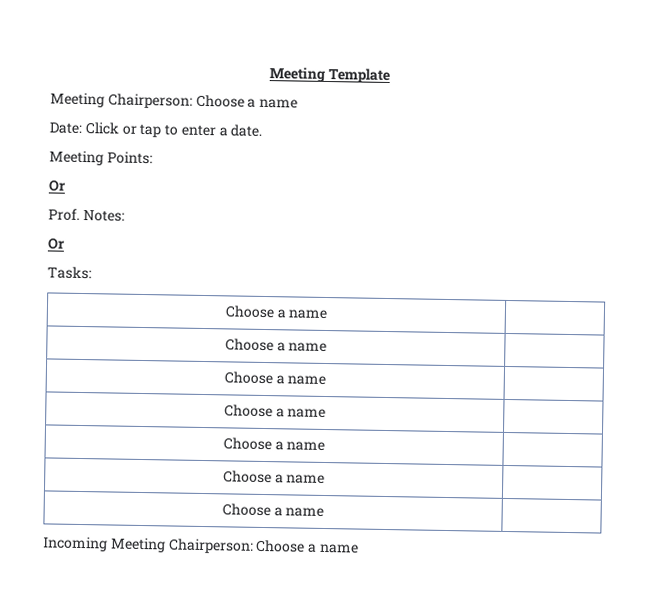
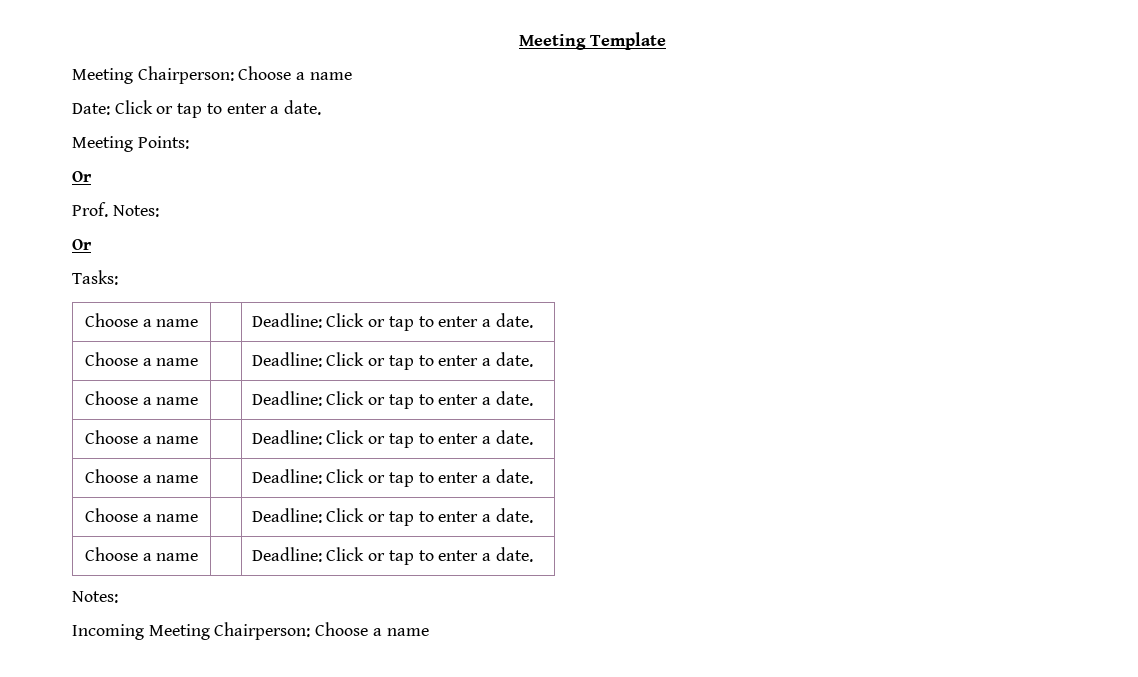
[224,338,328,353] [223,371,327,386] [223,404,327,419] [222,437,326,452] [222,470,326,485] [221,503,325,518] // Choose a name | // Choose a name | // Choose a name | // Choose a name | // Choose a name | // Choose a name | -> [251,313,533,331] [84,352,199,366] [251,352,533,370] [84,391,199,405] [251,391,533,409] [84,430,199,444] [251,430,533,448] [84,469,199,483] [251,469,533,487] [84,508,199,522] [251,508,533,526] [84,547,199,561] [251,547,533,565] [72,591,118,603] | Deadline: Click or tap to enter a date. // Choose a name | | Deadline: Click or tap to enter a date. // Choose a name | | Deadline: Click or tap to enter a date. // Choose a name | | Deadline: Click or tap to enter a date. // Choose a name | | Deadline: Click or tap to enter a date. // Choose a name | | Deadline: Click or tap to enter a date. // Choose a name | | Deadline: Click or tap to enter a date. // Notes:

